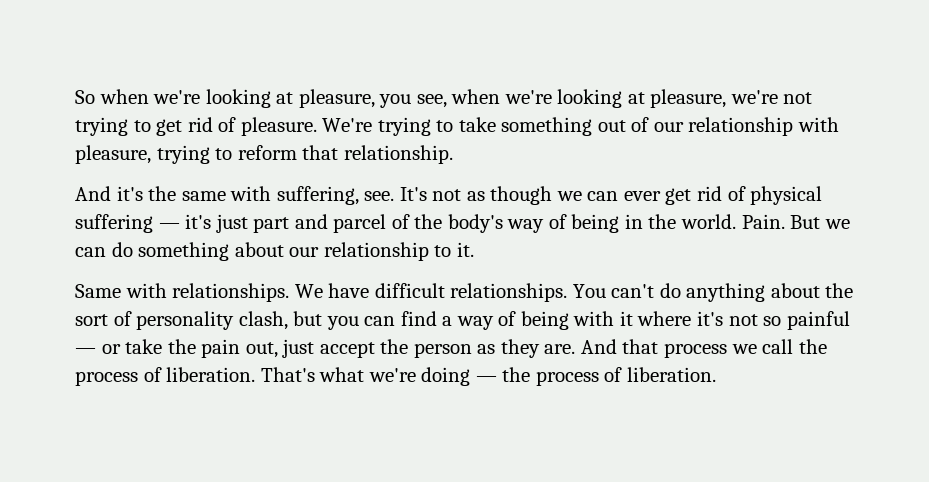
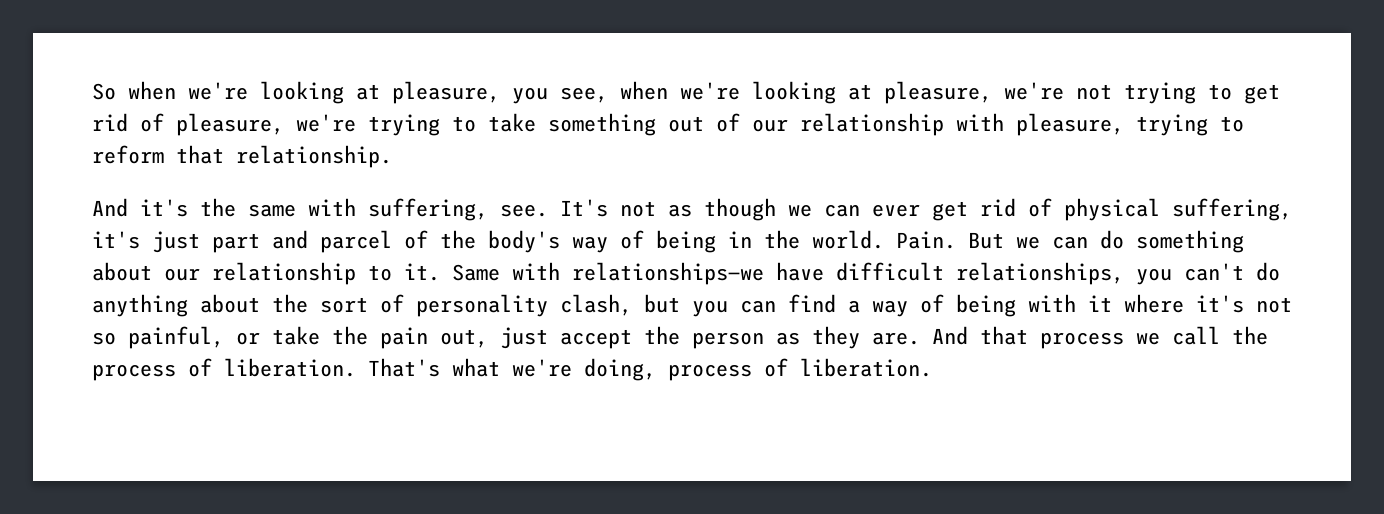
[240,117,373,136] pleasure. We're -> [176,113,356,136] pleasure, we're
[75,214,180,233] suffering — -> [1172,198,1292,221] suffering,
(474, 249) // -> (440, 272) none
[172,283,606,302] relationships. We have difficult relationships. You -> [572,262,1172,285] relationships—we have difficult relationships, you
[786,311,850,330] [75,348,96,354] painful — -> [128,326,224,349] painful,
[421,367,531,386] doing — the -> [584,358,656,381] doing,

